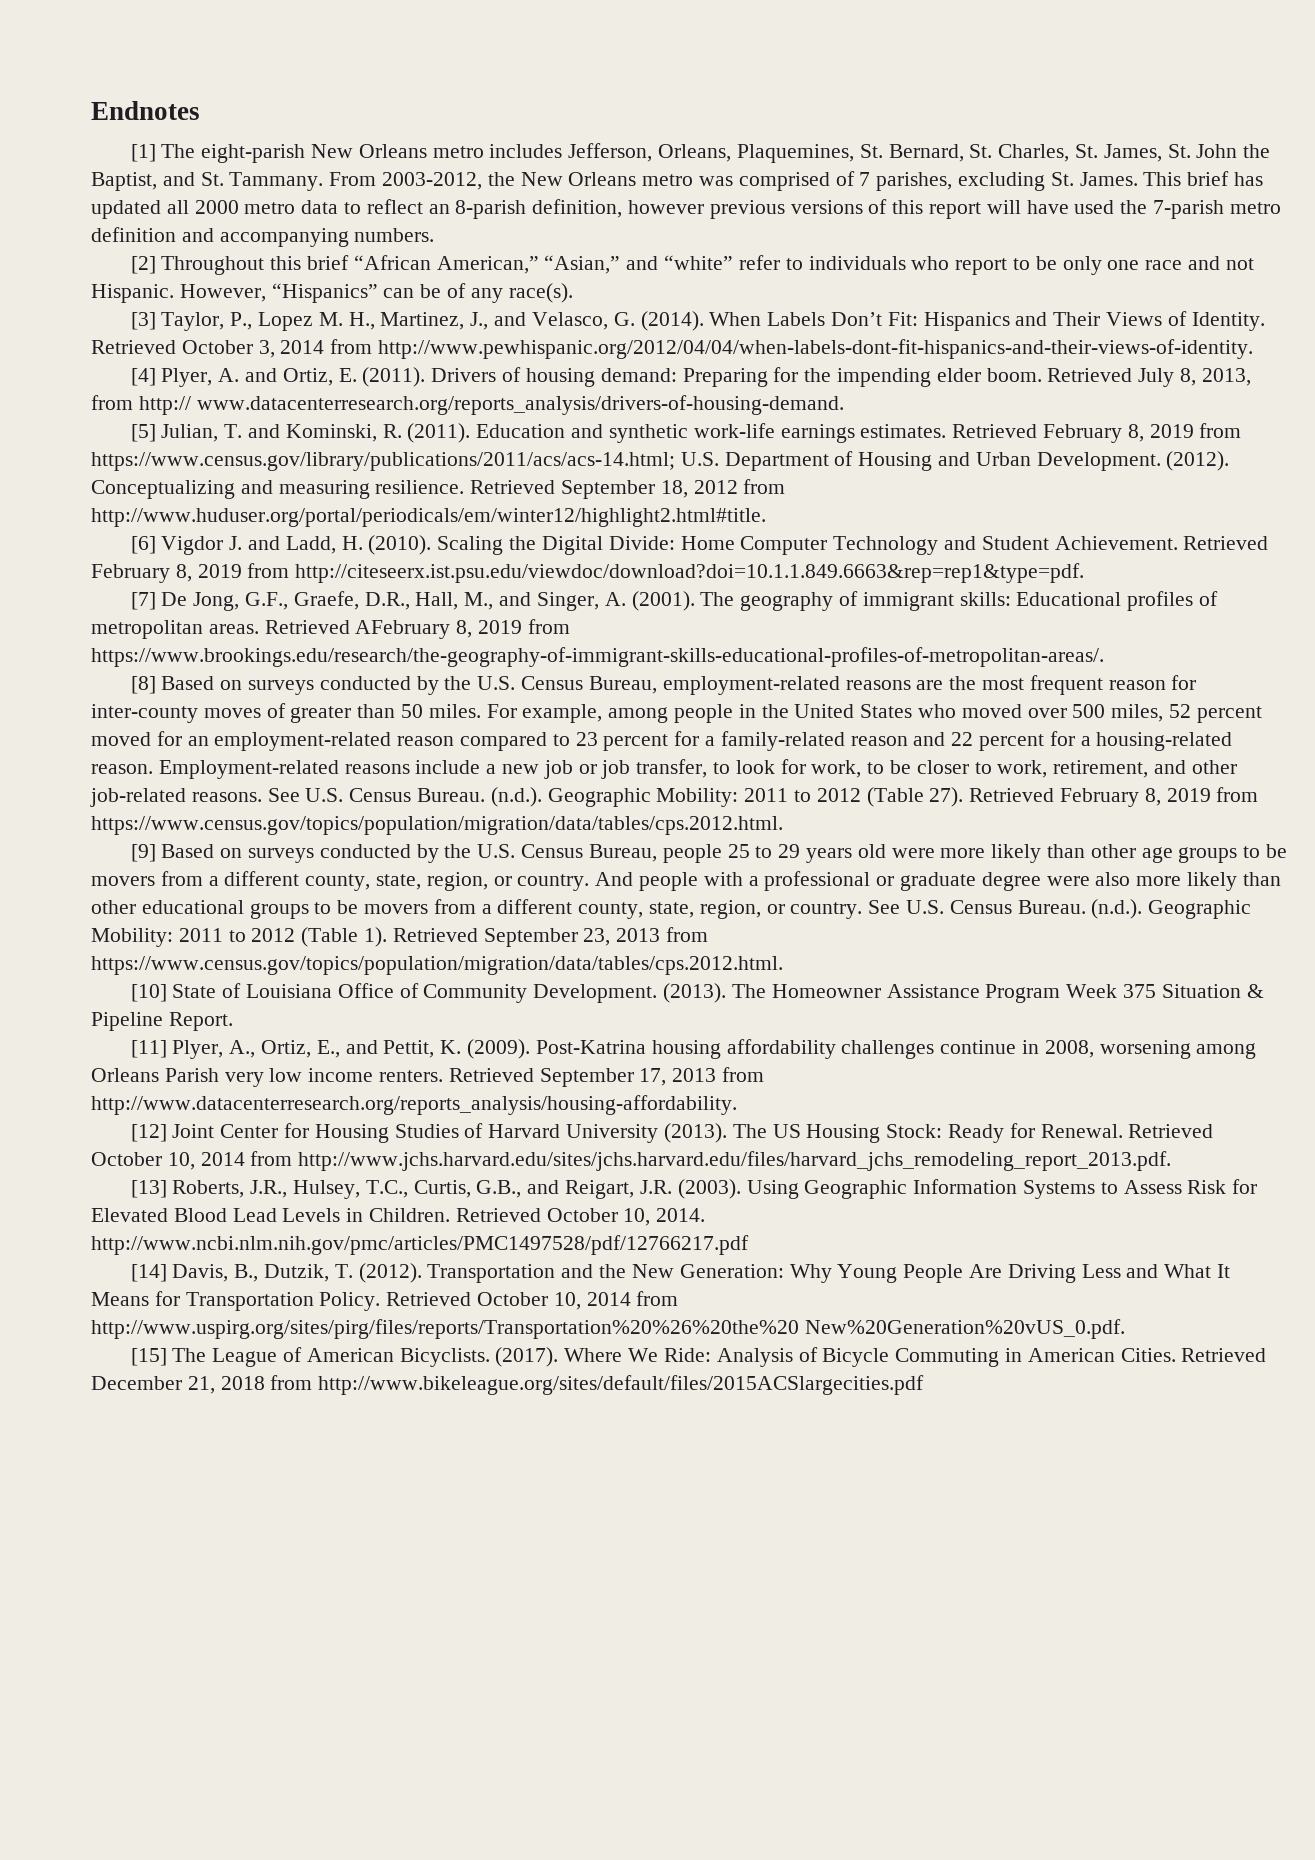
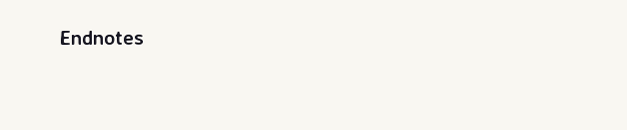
[130,143,1271,163] [91,171,1264,191] [91,199,1281,219] [91,227,435,247] [130,255,1254,275] [91,283,573,303] [130,311,1265,331] [91,339,1254,359] [130,367,1251,387] [91,395,844,415] [130,423,1242,443] [91,451,1230,471] [91,479,786,499] [91,508,766,527] [130,535,1269,555] [91,563,1085,583] [130,591,1218,611] [91,619,570,639] [91,647,1104,667] [130,675,1197,695] [91,703,1262,723] [91,731,1233,751] [91,759,1237,779] [90,787,1259,807] [91,816,783,835] [130,844,1287,863] [91,871,1281,891] [91,899,1252,919] [91,927,709,947] [91,956,783,975] [130,983,1264,1003] [91,1012,233,1031] [130,1039,1257,1059] [91,1067,765,1087] [91,1095,737,1115] [130,1123,1214,1143] [91,1151,1172,1171] [130,1179,1258,1199] [91,1208,706,1226] [91,1235,749,1255] [130,1263,1230,1283] [91,1291,679,1311] [91,1319,1125,1339] [130,1347,1267,1367] [91,1375,925,1395] // [1] The eight-parish New Orleans metro includes Jefferson, Orleans, Plaquemines, St. Bernard, St. Charles, St. James, St. John the Baptist, and St. Tammany. From 2003-2012, the New Orleans metro was comprised of 7 parishes, excluding St. James. This brief has updated all 2000 metro data to reflect an 8-parish definition, however previous versions of this report will have used the 7-parish metro definition and accompanying numbers. // [2] Throughout this brief “African American,” “Asian,” and “white” refer to individuals who report to be only one race and not Hispanic. However, “Hispanics” can be of any race(s). // [3] Taylor, P., Lopez M. H., Martinez, J., and Velasco, G. (2014). When Labels Don’t Fit: Hispanics and Their Views of Identity. Retrieved October 3, 2014 from http://www.pewhispanic.org/2012/04/04/when-labels-dont-fit-hispanics-and-their-views-of-identity. // [4] Plyer, A. and Ortiz, E. (2011). Drivers of housing demand: Preparing for the impending elder boom. Retrieved July 8, 2013, from http:// www.datacenterresearch.org/reports_analysis/drivers-of-housing-demand. // [5] Julian, T. and Kominski, R. (2011). Education and synthetic work-life earnings estimates. Retrieved February 8, 2019 from https://www.census.gov/library/publications/2011/acs/acs-14.html; U.S. Department of Housing and Urban Development. (2012). Conceptualizing and measuring resilience. Retrieved September 18, 2012 from http://www.huduser.org/portal/periodicals/em/winter12/highlight2.html#title. // [6] Vigdor J. and Ladd, H. (2010). Scaling the Digital Divide: Home Computer Technology and Student Achievement. Retrieved February 8, 2019 from http://citeseerx.ist.psu.edu/viewdoc/download?doi=10.1.1.849.6663&rep=rep1&type=pdf. // [7] De Jong, G.F., Graefe, D.R., Hall, M., and Singer, A. (2001). The geography of immigrant skills: Educational profiles of metropolitan areas. Retrieved AFebruary 8, 2019 from https://www.brookings.edu/research/the-geography-of-immigrant-skills-educational-profiles-of-metropolitan-areas/. // [8] Based on surveys conducted by the U.S. Census Bureau, employment-related reasons are the most frequent reason for inter-county moves of greater than 50 miles. For example, among people in the United States who moved over 500 miles, 52 percent moved for an employment-related reason compared to 23 percent for a family-related reason and 22 percent for a housing-related reason. Employment-related reasons include a new job or job transfer, to look for work, to be closer to work, retirement, and other job-related reasons. See U.S. Census Bureau. (n.d.). Geographic Mobility: 2011 to 2012 (Table 27). Retrieved February 8, 2019 from https://www.census.gov/topics/population/migration/data/tables/cps.2012.html. // [9] Based on surveys conducted by the U.S. Census Bureau, people 25 to 29 years old were more likely than other age groups to be movers from a different county, state, region, or country. And people with a professional or graduate degree were also more likely than other educational groups to be movers from a different county, state, region, or country. See U.S. Census Bureau. (n.d.). Geographic Mobility: 2011 to 2012 (Table 1). Retrieved September 23, 2013 from https://www.census.gov/topics/population/migration/data/tables/cps.2012.html. // [10] State of Louisiana Office of Community Development. (2013). The Homeowner Assistance Program Week 375 Situation & Pipeline Report. // [11] Plyer, A., Ortiz, E., and Pettit, K. (2009). Post-Katrina housing affordability challenges continue in 2008, worsening among Orleans Parish very low income renters. Retrieved September 17, 2013 from http://www.datacenterresearch.org/reports_analysis/housing-affordability. // [12] Joint Center for Housing Studies of Harvard University (2013). The US Housing Stock: Ready for Renewal. Retrieved October 10, 2014 from http://www.jchs.harvard.edu/sites/jchs.harvard.edu/files/harvard_jchs_remodeling_report_2013.pdf. // [13] Roberts, J.R., Hulsey, T.C., Curtis, G.B., and Reigart, J.R. (2003). Using Geographic Information Systems to Assess Risk for Elevated Blood Lead Levels in Children. Retrieved October 10, 2014. http://www.ncbi.nlm.nih.gov/pmc/articles/PMC1497528/pdf/12766217.pdf // [14] Davis, B., Dutzik, T. (2012). Transportation and the New Generation: Why Young People Are Driving Less and What It Means for Transportation Policy. Retrieved October 10, 2014 from http://www.uspirg.org/sites/pirg/files/reports/Transportation%20%26%20the%20 New%20Generation%20vUS_0.pdf. // [15] The League of American Bicyclists. (2017). Where We Ride: Analysis of Bicycle Commuting in American Cities. Retrieved December 21, 2018 from http://www.bikeleague.org/sites/default/files/2015ACSlargecities.pdf -> (144, 37) none

